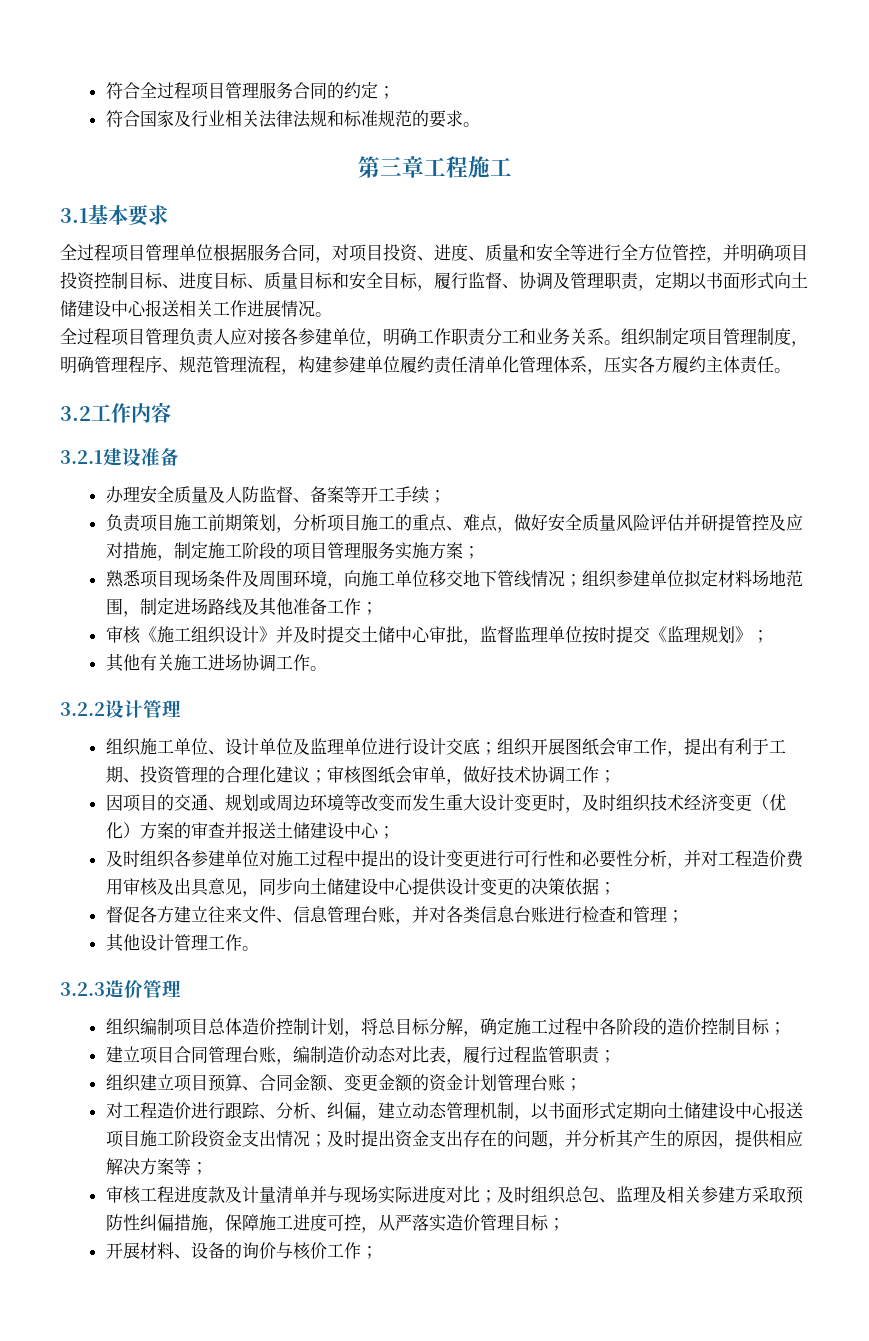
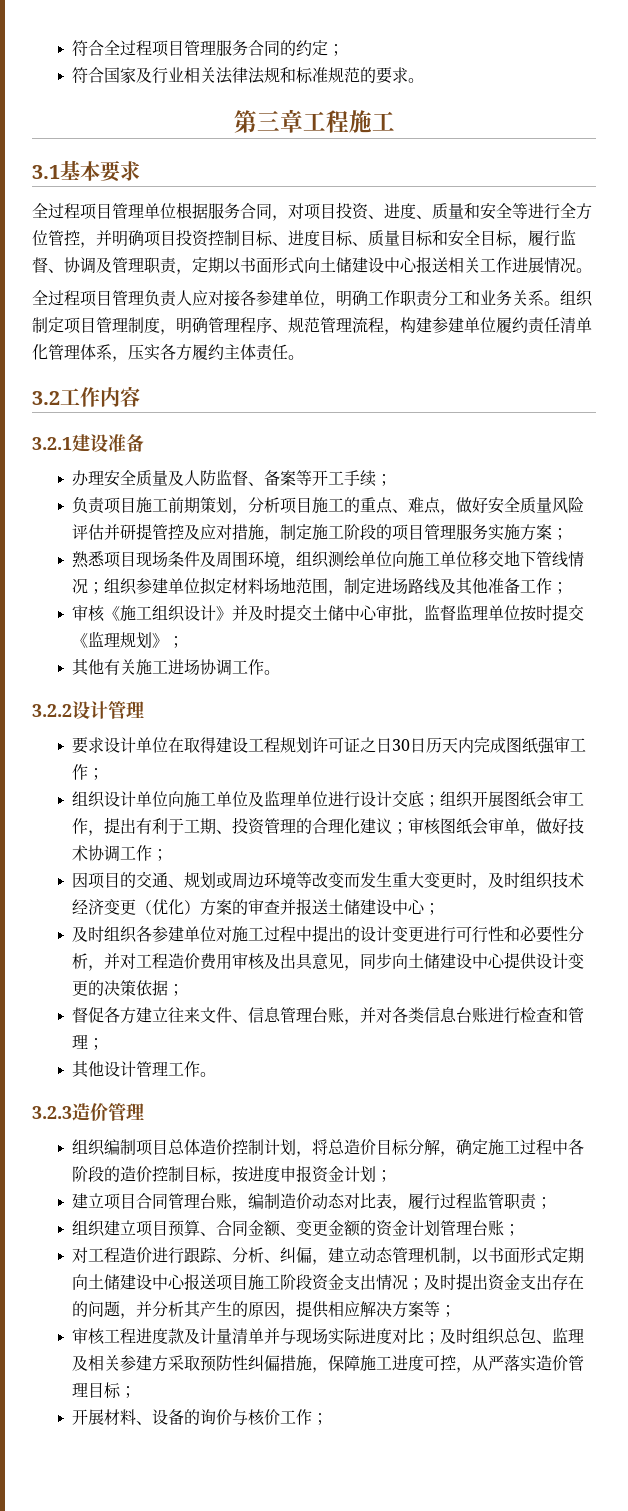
(344, 586) none -> [296,551,393,568] 组织测绘单位
[105,738,259,756] 组织施工单位、设计 -> [72,736,587,754] [72,764,105,780] [72,791,217,808] 要求设计单位在取得建设工程规划许可证之日30日历天内完成图纸强审工作； // 组织设计单位向施工
[479,794,514,811] 设计 -> (425, 880) none
(396, 1026) none -> [344,1139,377,1155] 造价
(770, 1026) none -> [216,1165,377,1184] ，按进度申报资金计划

